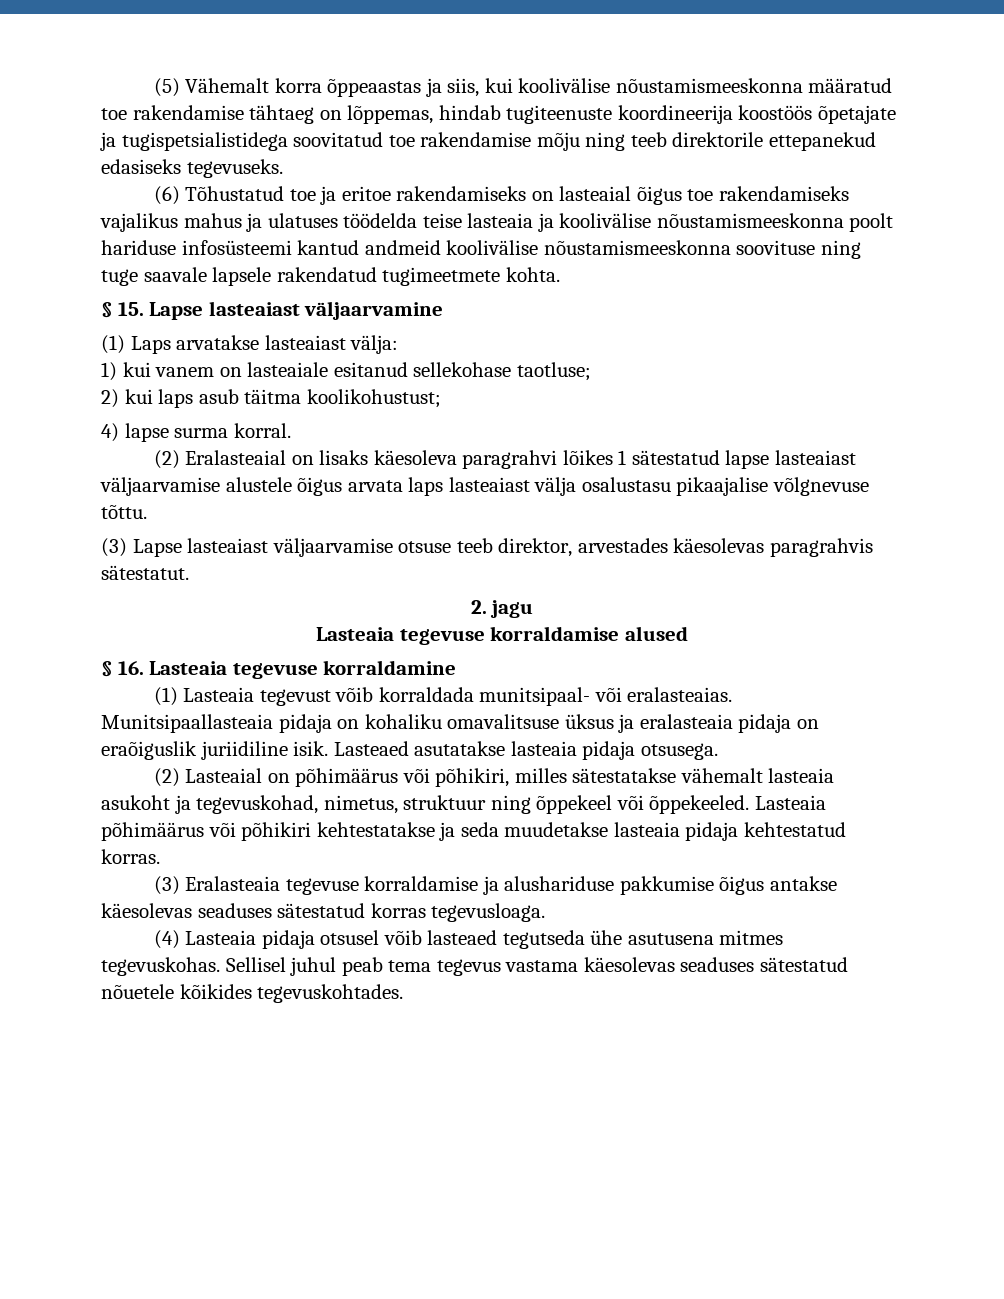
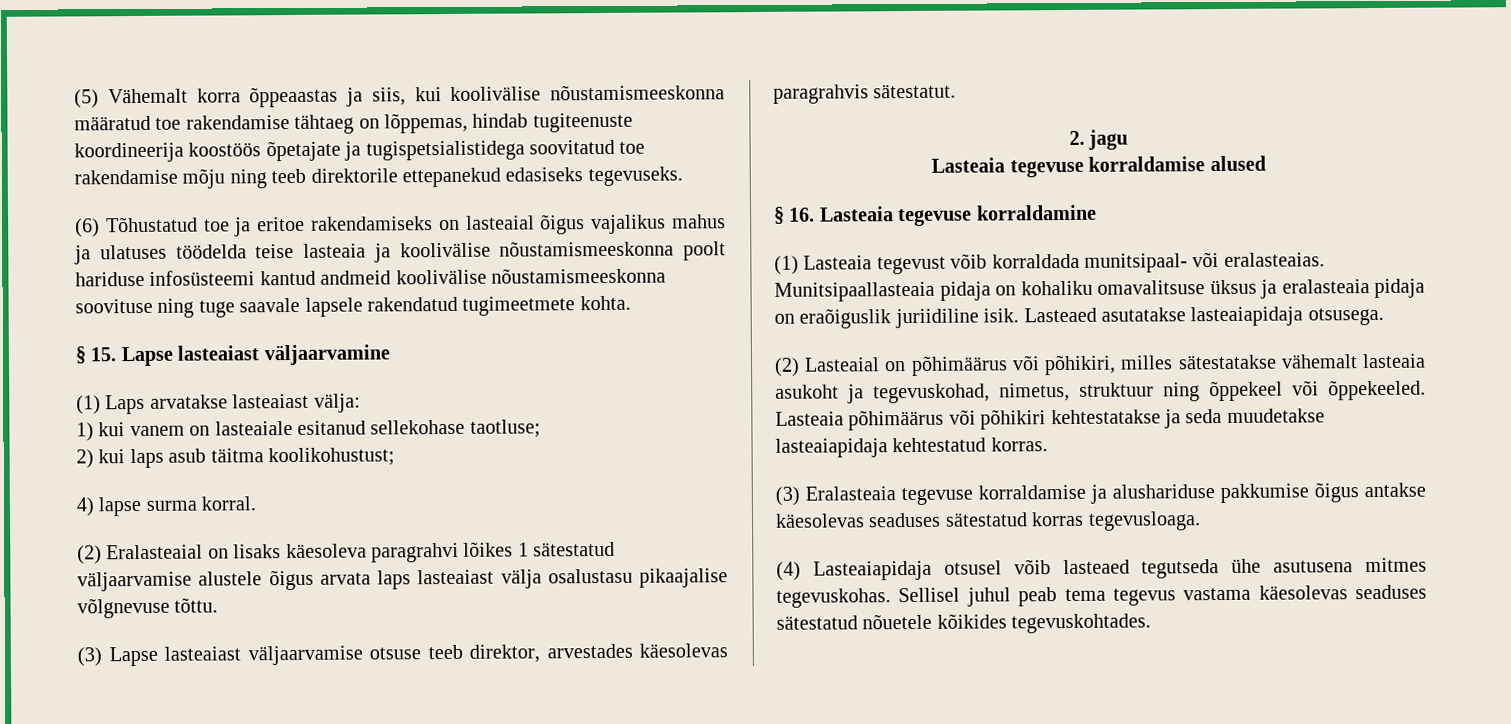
[687,186,849,201] toe rakendamiseks -> (586, 224) none
[725,450,856,469] lapse lasteaiast -> (616, 549) none
[510,741,636,760] lasteaia pidaja -> [1190,306,1304,327] lasteaiapidaja
[613,822,739,841] lasteaia pidaja -> [775,438,888,458] lasteaiapidaja
[185,930,315,949] Lasteaia pidaja -> [812,560,932,581] Lasteaiapidaja

